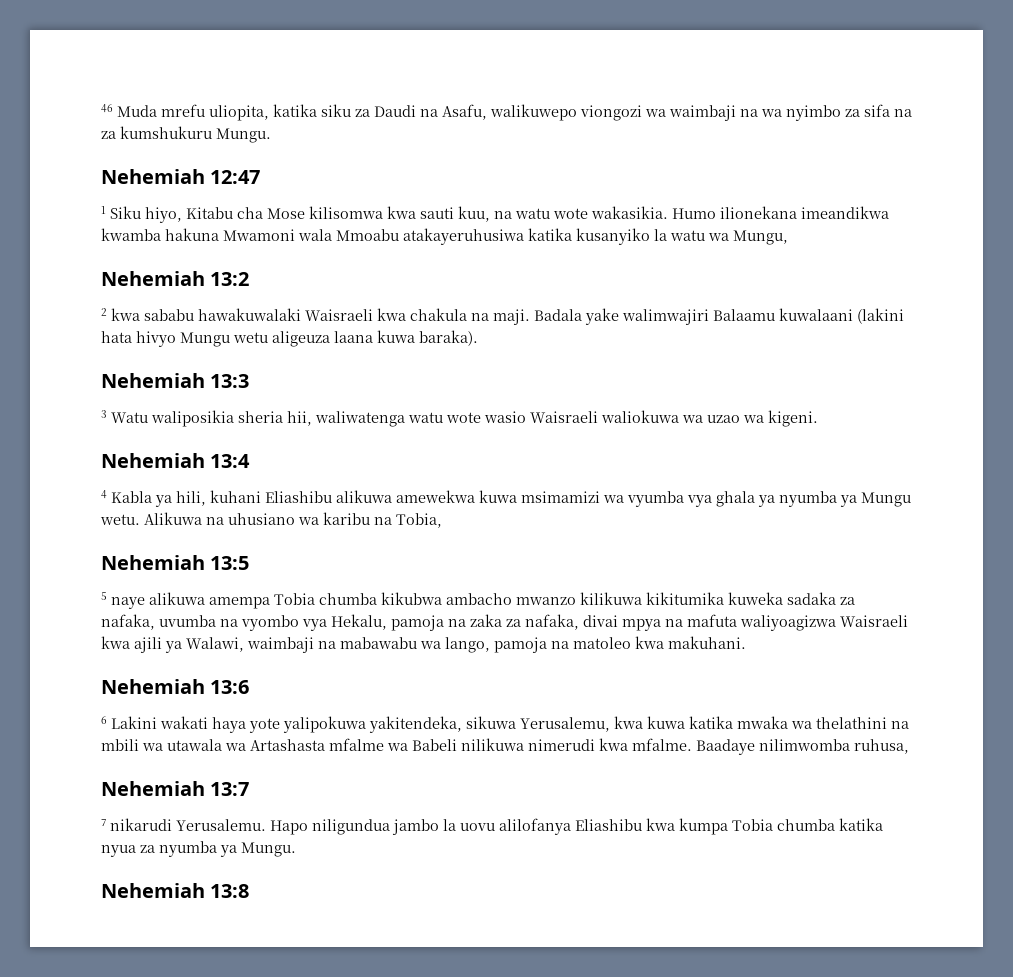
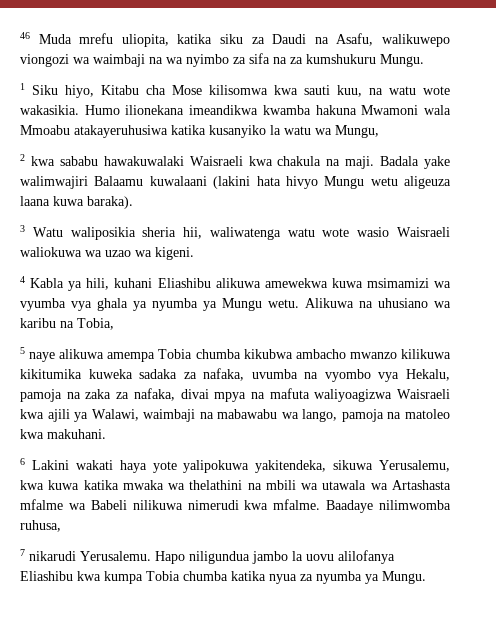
[101,169,261,184] // Nehemiah 12:47 -> (424, 60) none
[101,271,250,286] // Nehemiah 13:2 -> (379, 131) none
[101,373,250,388] // Nehemiah 13:3 -> (133, 202) none
[101,453,251,468] // Nehemiah 13:4 -> (194, 253) none
[101,555,250,570] // Nehemiah 13:5 -> (114, 324) none
[101,679,250,694] // Nehemiah 13:6 -> (106, 434) none
[101,781,250,796] // Nehemiah 13:7 -> (61, 526) none
[101,883,250,898] // Nehemiah 13:8 -> (426, 577) none

